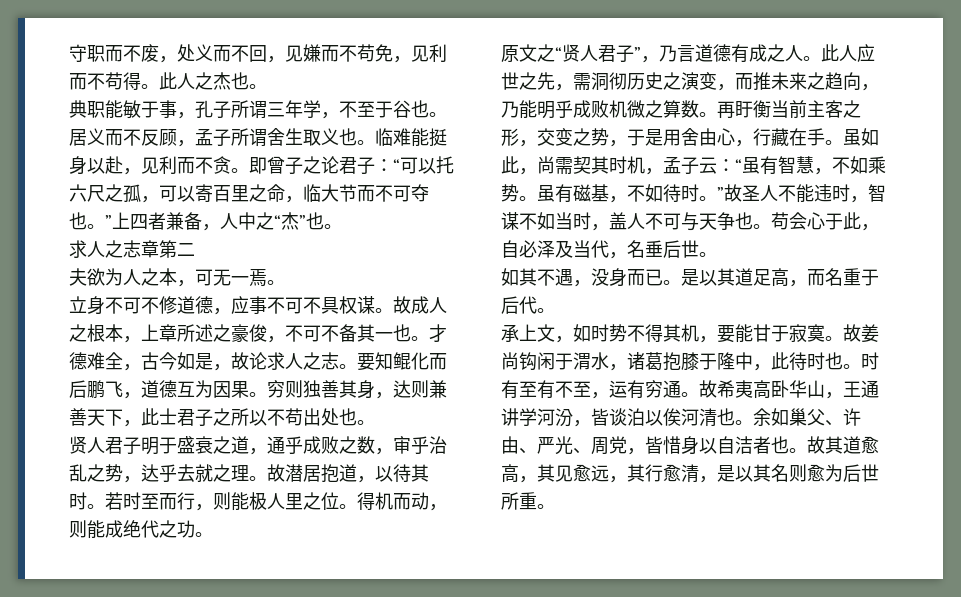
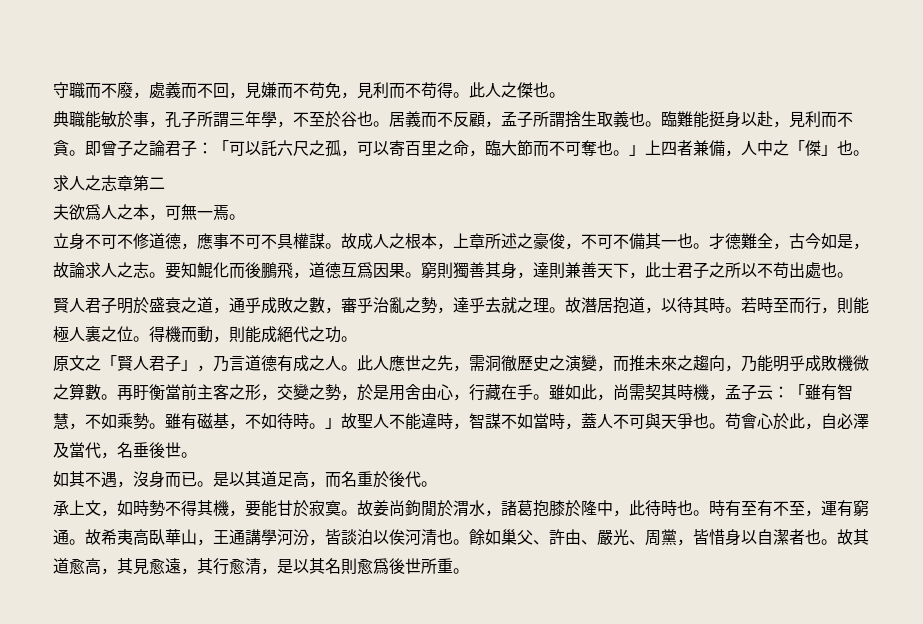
[87,44,213,63] 职而不废，处义 -> [69,82,181,99] 職而不廢，處義
[285,45,303,62] 见 -> [245,82,261,99] 見
[411,45,429,62] 见 -> [357,82,373,99] 見
[213,72,231,90] 杰 -> [517,82,533,98] 傑
[87,100,159,119] 职能敏于 -> [69,111,133,128] 職能敏於
[249,100,447,119] [69,128,447,147] [69,156,454,175] 谓三年学，不至于谷也。居义而不反顾，孟子所谓舍生取义也。临难能挺身以赴，见利而不贪。即曾子之论君子：“可以托 -> [213,111,853,128] [53,140,277,157] 謂三年學，不至於谷也。居義而不反顧，孟子所謂捨生取義也。臨難能挺身以赴，見利而不貪。即曾子之論君子：「可以託
[303,184,429,202] [69,212,112,230] 临大节而不可夺也。” -> [485,140,645,157] 臨大節而不可奪也。」
[184,212,202,230] 备 -> [709,140,725,156] 備
[274,212,306,230] “杰” -> [789,140,837,156] 「傑」
[105,268,123,286] 为 -> [85,204,101,220] 爲
[213,269,231,286] 无 -> [181,204,197,220] 無
[231,296,249,314] 应 -> [197,233,213,249] 應
[339,296,375,314] 权谋 -> [293,233,325,249] 權謀
[339,324,357,342] 备 -> [629,233,645,249] 備
[87,352,105,370] 难 -> [741,233,757,249] 難
[249,352,267,370] 论 -> [69,262,85,278] 論
[393,352,447,370] [69,380,321,399] 鲲化而后鹏飞，道德互为因果。穷则独 -> [197,262,469,279] 鯤化而後鵬飛，道德互爲因果。窮則獨
[393,380,429,398] 达则 -> [533,262,565,279] 達則
[321,408,375,426] [69,436,87,454] 处也。 // 贤 -> [805,262,853,279] [53,297,69,313] 處也。 // 賢
[159,437,177,454] 于 -> [133,297,149,314] 於
[321,436,447,455] [69,464,159,483] 败之数，审乎治乱之势，达 -> [277,297,469,314] 敗之數，審乎治亂之勢，達
[285,464,303,482] 潜 -> [581,297,597,313] 潛
[69,492,447,511] [69,520,141,539] 时。若时至而行，则能极人里之位。得机而动，则能成绝 -> [709,297,869,314] [53,326,293,343] 時。若時至而行，則能極人裏之位。得機而動，則能成絕
[555,44,641,63] “贤人君子” -> [101,355,197,372] 「賢人君子」
[857,44,875,62] 应 -> [389,355,405,371] 應
[609,72,717,90] 彻历史之演变 -> [501,354,597,372] 徹歷史之演變
[789,72,843,90] 来之趋 -> [661,355,709,371] 來之趨
[591,100,699,118] 败机微之算数 -> [821,355,869,371] [53,383,101,400] 敗機微之算數
[771,100,789,118] 当 -> [165,384,181,400] 當
[555,128,645,147] 变之势，于 -> [293,383,373,401] 變之勢，於
[843,129,861,146] 虽 -> [549,384,565,400] 雖
[609,156,645,174] 时机 -> [677,384,709,400] 時機
[735,157,760,174] “虽 -> [789,384,821,400] 「雖
[501,184,555,202] 势。虽 -> [133,413,181,430] 勢。雖
[681,184,886,203] [501,212,843,231] 时。”故圣人不能违时，智谋不如当时，盖人不可与天争也。苟会心于 -> [293,413,789,430] 時。」故聖人不能違時，智謀不如當時，蓋人不可與天爭也。苟會心於
[537,240,591,258] 泽及当 -> [853,413,869,429] [53,442,85,458] 澤及當
[663,240,681,258] 后 -> [149,442,165,458] 後
[591,268,609,286] 没 -> [133,471,149,487] 沒
[861,269,879,286] [501,296,519,314] 于后 -> [373,471,405,488] 於後
[591,324,699,342] 时势不得其机 -> [133,500,229,517] 時勢不得其機
[771,325,789,342] 于 -> [293,500,309,517] 於
[519,352,717,371] 钩闲于渭水，诸葛抱膝于 -> [405,500,581,517] 鉤閒於渭水，諸葛抱膝於
[807,352,879,370] 时也。时 -> [661,500,725,516] 時也。時
[609,380,663,399] 运有穷 -> [821,500,869,517] 運有窮
[771,380,807,398] 卧华 -> [149,529,181,545] 臥華
[501,408,537,426] 讲学 -> [245,529,277,545] 講學
[609,408,627,426] 谈 -> [341,529,357,545] 談
[753,408,771,427] 余 -> [469,529,485,545] 餘
[843,408,861,426] [501,436,627,455] 许由、严光、周党 -> [549,529,677,546] 許由、嚴光、周黨
[735,436,753,454] 洁 -> [773,529,789,545] 潔
[555,464,609,482] 见愈远 -> [133,558,181,575] 見愈遠
[789,464,861,482] 则愈为后 -> [341,558,405,575] 則愈爲後

